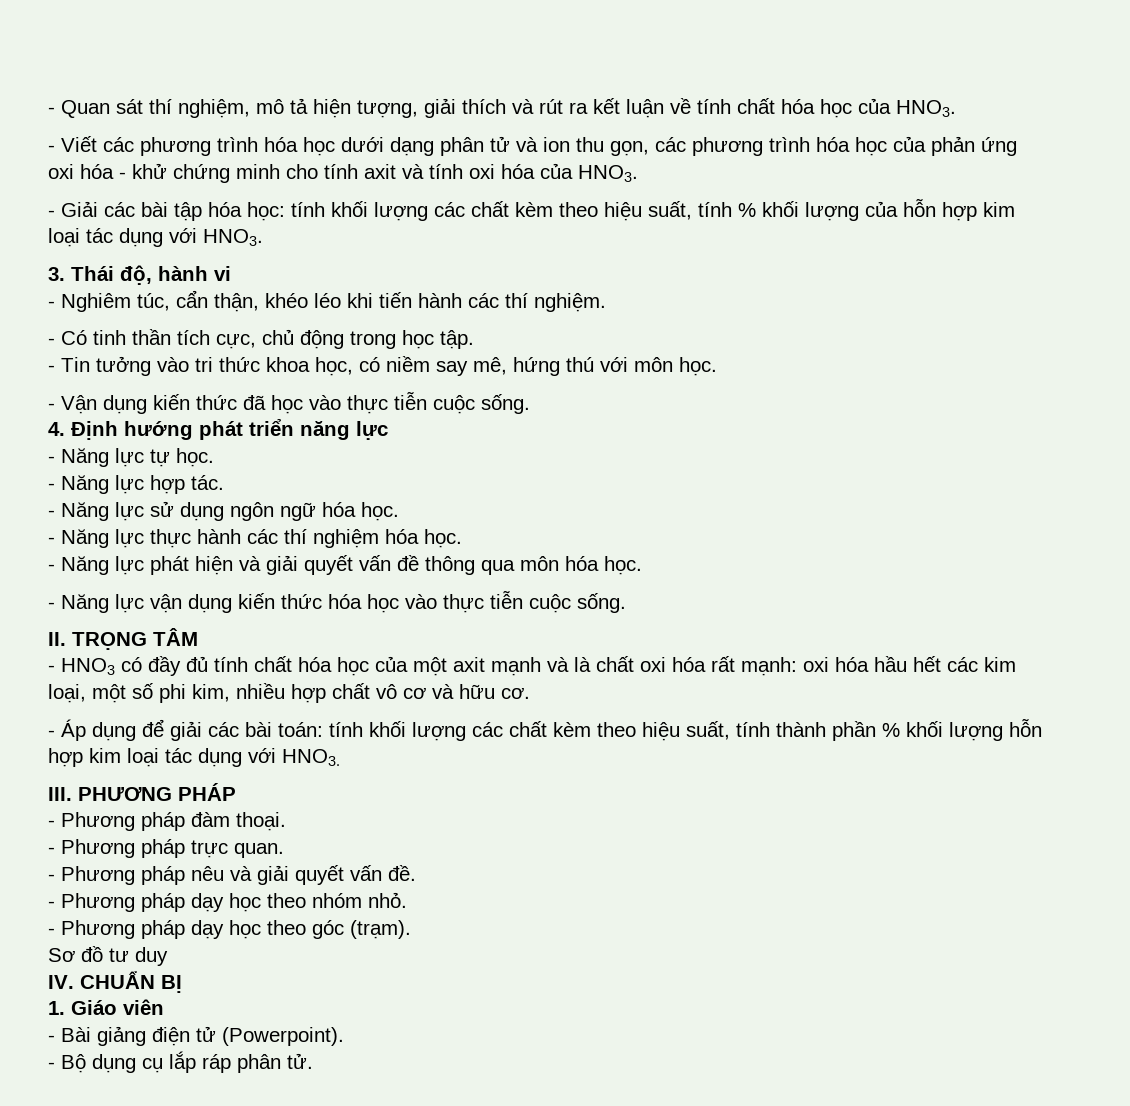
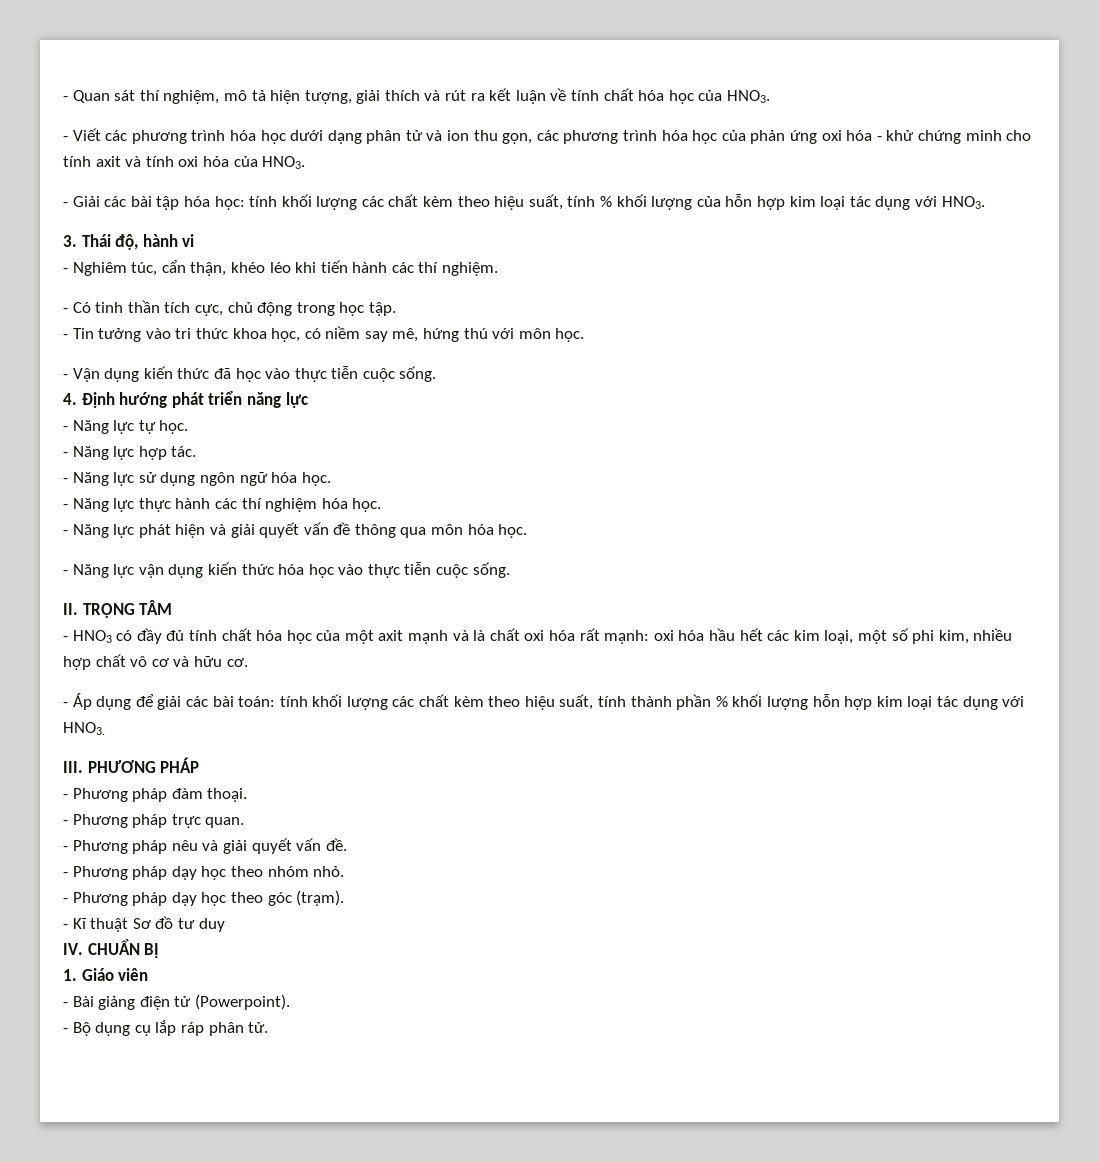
(411, 929) none -> [63,918,129,932] - Kĩ thuật

